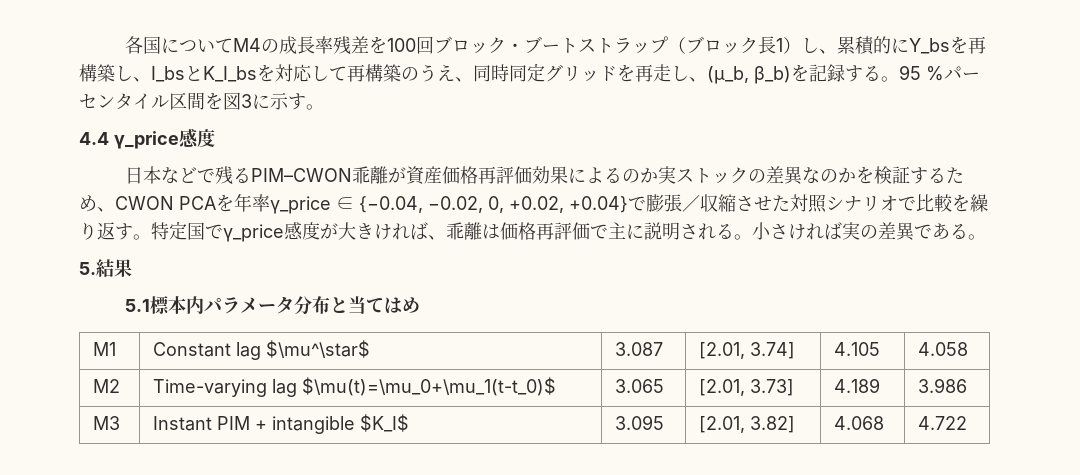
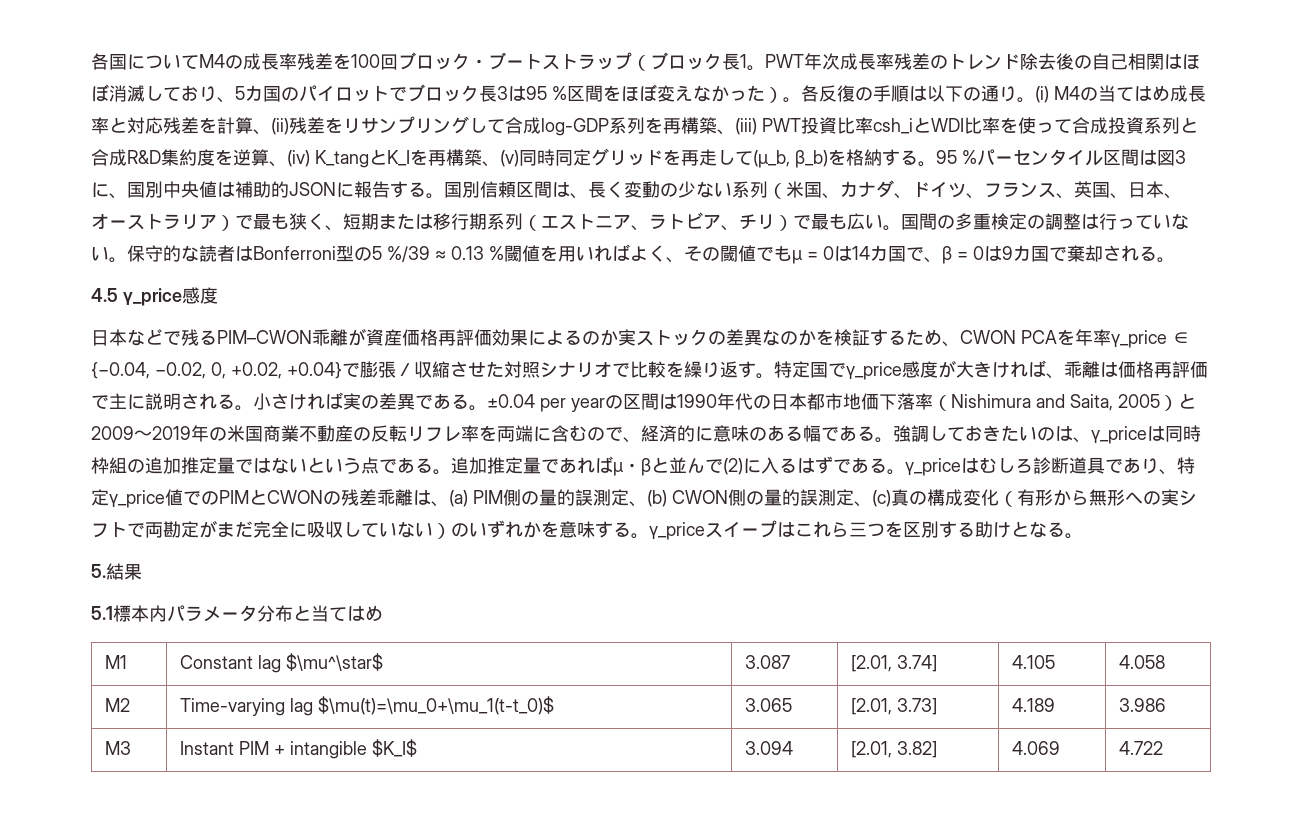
[783,36,987,55] [79,64,473,82] ）し、累積的にY_bsを再構築し、I_bsとK_I_bsを対応して再構築のうえ、 -> [747,53,1200,71] [91,84,1206,103] [91,116,1198,136] [91,149,519,168] 。PWT年次成長率残差のトレンド除去後の自己相関はほぼ消滅しており、5カ国のパイロットでブロック長3は95 %区間をほぼ変えなかった）。各反復の手順は以下の通り。(i) M4の当てはめ成長率と対応残差を計算、(ii)残差をリサンプリングして合成log-GDP系列を再構築、(iii) PWT投資比率csh_iとWDI比率を使って合成投資系列と合成R&D集約度を逆算、(iv) K_tangとK_Iを再構築、(v)
[689,77,707,82] 、 -> [735,151,753,165] て
[809,64,845,82] 記録 -> [846,149,882,166] 格納
[205,92,223,110] を -> [1139,150,1157,165] は
[270,92,324,110] [79,132,109,145] 示す。 // 4.4 -> [109,180,1182,199] [91,212,1189,231] [91,244,1175,264] [91,288,118,302] 、国別中央値は補助的JSONに報告する。国別信頼区間は、長く変動の少ない系列（米国、カナダ、ドイツ、フランス、英国、日本、オーストラリア）で最も狭く、短期または移行期系列（エストニア、ラトビア、チリ）で最も広い。国間の多重検定の調整は行っていない。保守的な読者はBonferroni型の5 %/39 ≈ 0.13 %閾値を用いればよく、その閾値でもμ = 0は14カ国で、β = 0は9カ国で棄却される。 // 4.5
(986, 237) none -> [487,393,1196,412] [91,425,1201,444] [91,456,1195,476] [91,489,1197,508] [91,520,1083,540] ±0.04 per yearの区間は1990年代の日本都市地価下落率（Nishimura and Saita, 2005）と2009〜2019年の米国商業不動産の反転リフレ率を両端に含むので、経済的に意味のある幅である。強調しておきたいのは、γ_priceは同時枠組の追加推定量ではないという点である。追加推定量であればμ・βと並んで(2)に入るはずである。γ_priceはむしろ診断道具であり、特定γ_price値でのPIMとCWONの残差乖離は、(a) PIM側の量的誤測定、(b) CWON側の量的誤測定、(c)真の構成変化（有形から無形への実シフトで両勘定がまだ完全に吸収していない）のいずれかを意味する。γ_priceスイープはこれら三つを区別する助けとなる。
[615,415,665,430] 3.095 -> [744,741,793,755] 3.094
[834,416,885,430] 4.068 -> [1011,741,1060,755] 4.069

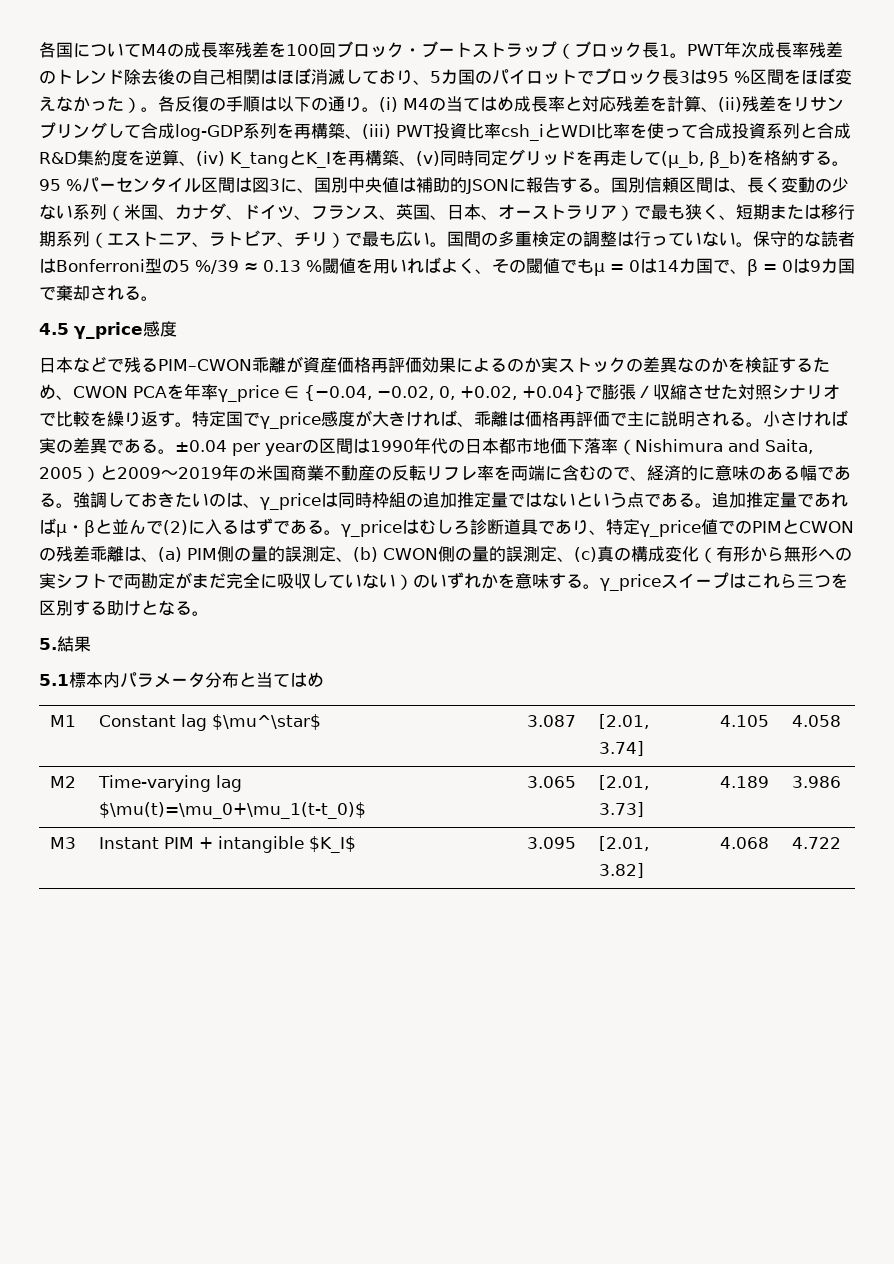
[744,741,793,755] 3.094 -> [527,837,577,849] 3.095
[1011,741,1060,755] 4.069 -> [720,837,770,849] 4.068

